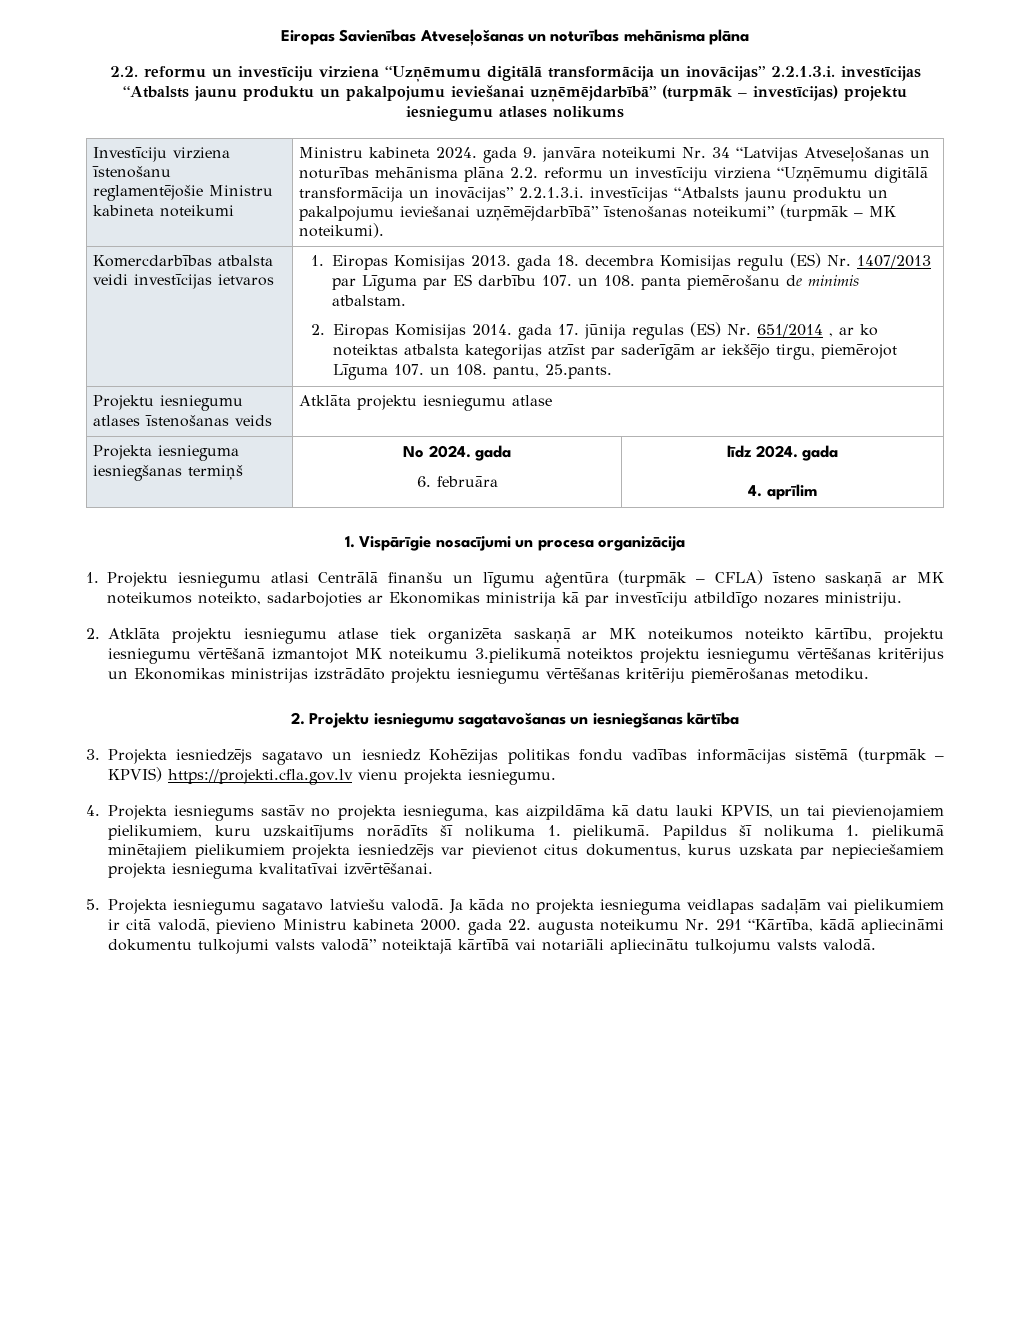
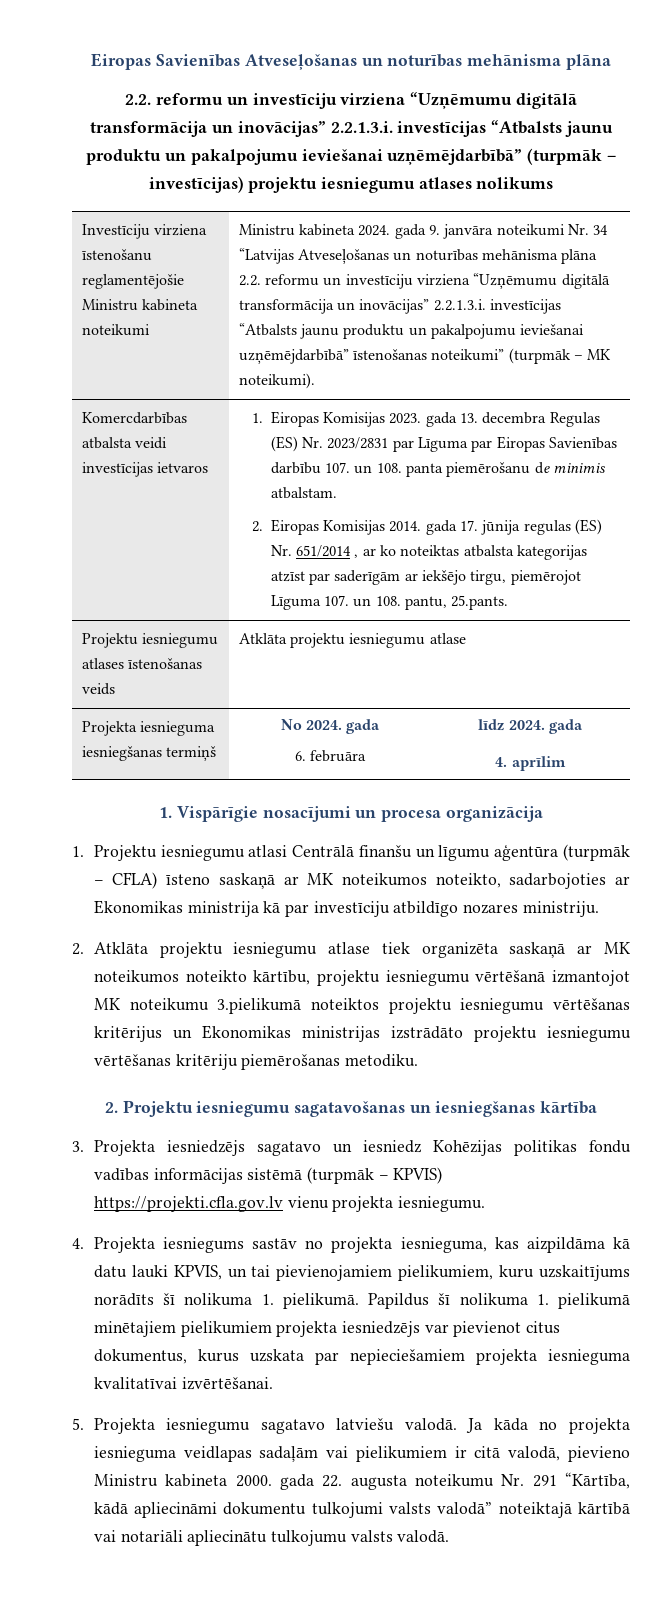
[471,253,932,271] 2013. gada 18. decembra Komisijas regulu (ES) Nr. 1407/2013 -> [389,412,600,427] [270,436,389,452] 2023. gada 13. decembra Regulas (ES) Nr. 2023/2831
[453,274,473,286] ES -> [496,436,617,452] Eiropas Savienības

